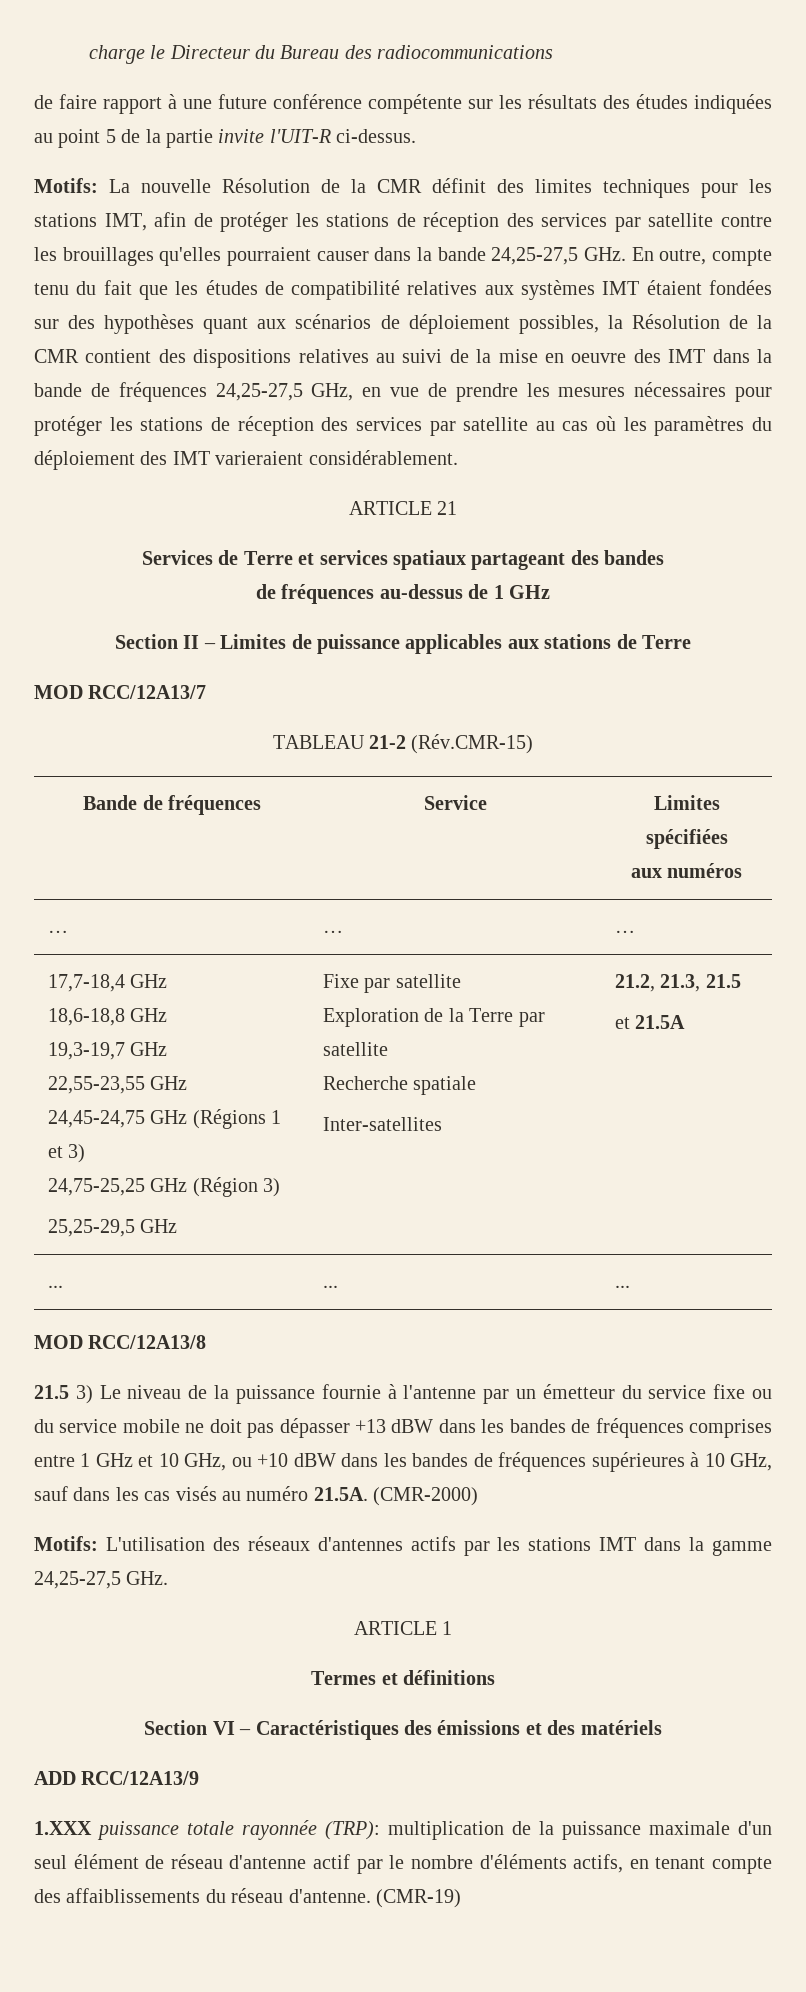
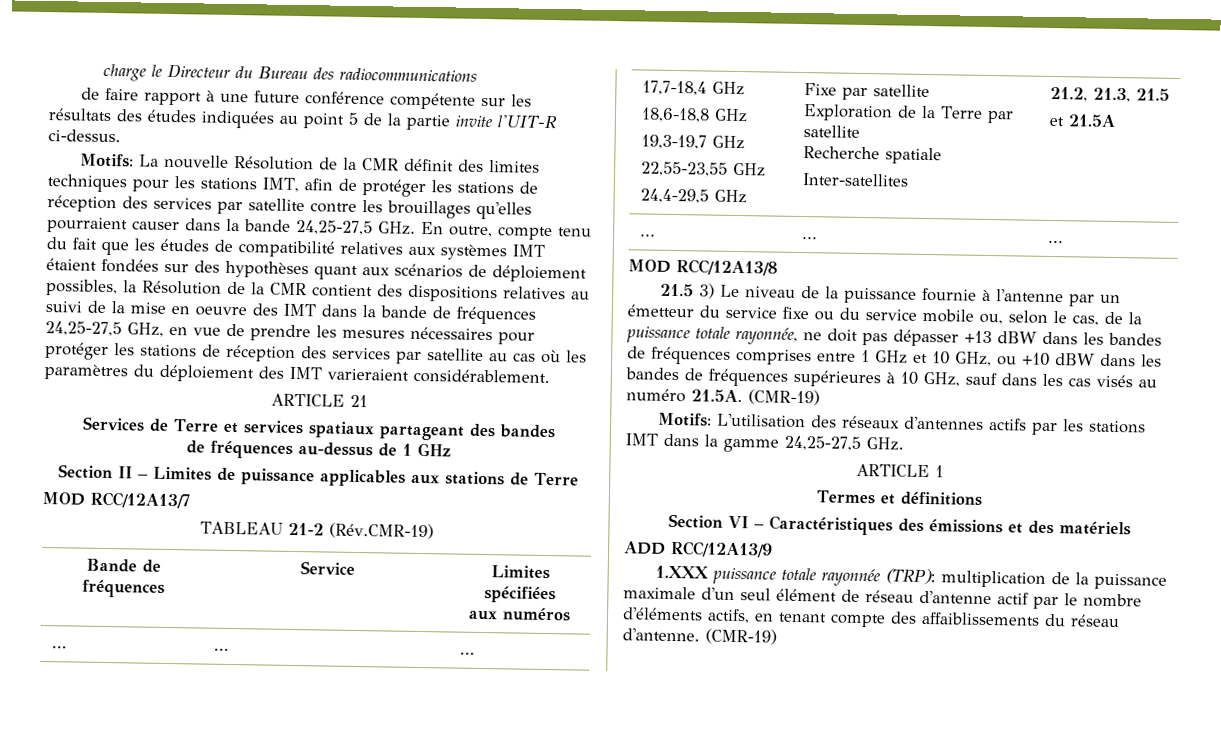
[411,734,534,754] (Rév.CMR-15) -> [329,522,434,540] (Rév.CMR-19)
[47,1109,282,1129] [47,1144,86,1163] [47,1177,281,1197] [47,1219,135,1237] 24,45-24,75 GHz (Régions 1 et 3) // 24,75-25,25 GHz (Région 3) // 25,25-29,5 -> [639,188,709,204] 24,4-29,5
(180, 1426) none -> [979,310,1142,326] [626,326,798,345] ou, selon le cas, de la puissance totale rayonnée,
[373,1487,479,1506] (CMR-2000) -> [748,389,820,406] (CMR-19)

